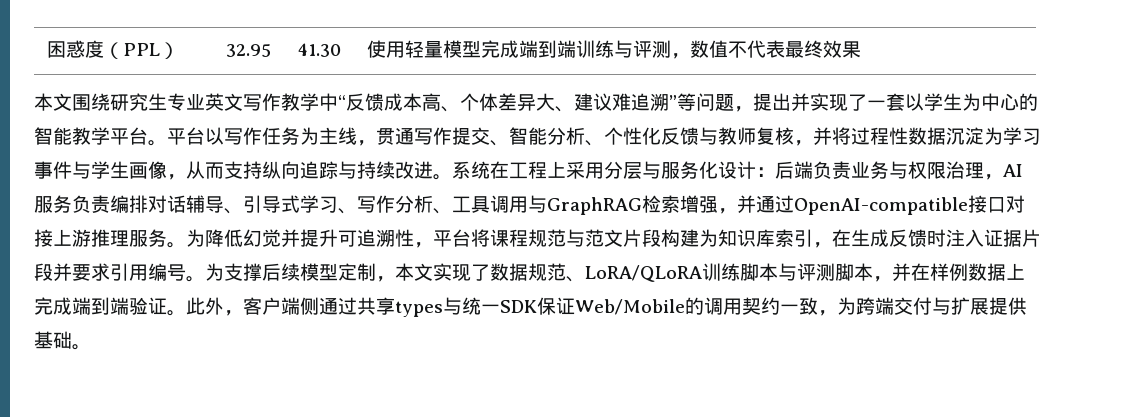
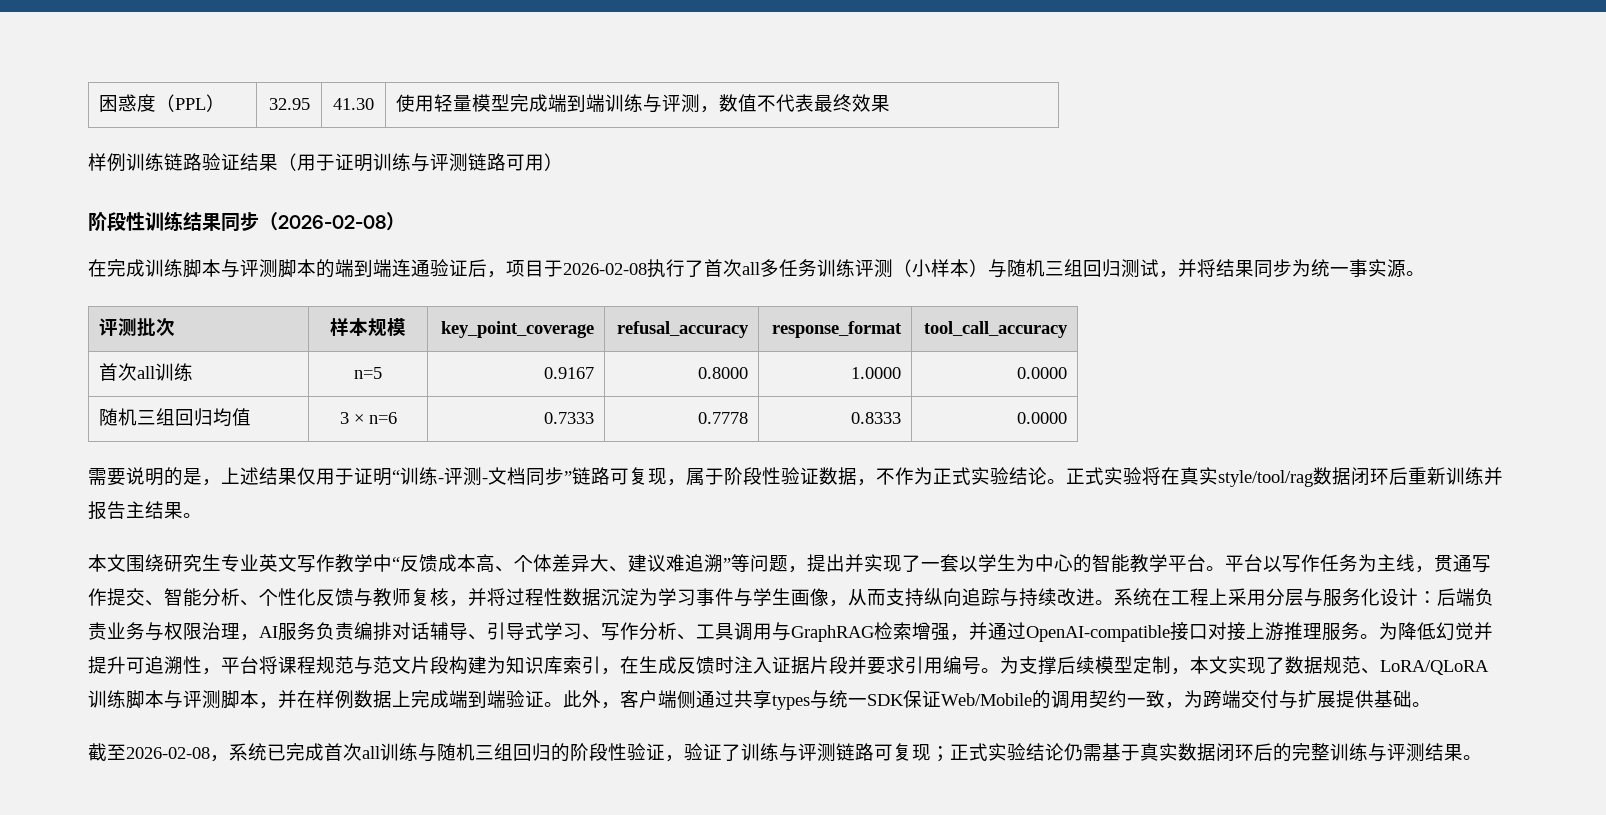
(861, 49) none -> [88,153,563,172] [88,211,405,232] [88,259,1425,278] [99,318,176,336] [330,318,406,337] [440,321,594,338] [616,321,749,338] [771,321,902,338] [923,321,1068,338] [99,363,194,381] [354,367,382,379] [543,367,594,379] [697,367,748,379] [850,367,901,379] [1016,367,1067,379] [99,408,252,427] [339,412,397,424] [543,412,594,424] [697,412,748,424] [850,412,901,424] [1016,412,1067,424] [88,467,1503,487] [88,501,202,520] // 样例训练链路验证结果（用于证明训练与评测链路可用） // 阶段性训练结果同步（2026-02-08） // 在完成训练脚本与评测脚本的端到端连通验证后，项目于2026-02-08执行了首次all多任务训练评测（小样本）与随机三组回归测试，并将结果同步为统一事实源。 // 评测批次 | 样本规模 | key_point_coverage | refusal_accuracy | response_format | tool_call_accuracy // 首次all训练 | n=5 | 0.9167 | 0.8000 | 1.0000 | 0.0000 // 随机三组回归均值 | 3 × n=6 | 0.7333 | 0.7778 | 0.8333 | 0.0000 // 需要说明的是，上述结果仅用于证明“训练-评测-文档同步”链路可复现，属于阶段性验证数据，不作为正式实验结论。正式实验将在真实style/tool/rag数据闭环后重新训练并报告主结果。
(91, 347) none -> [88,743,1482,762] // 截至2026-02-08，系统已完成首次all训练与随机三组回归的阶段性验证，验证了训练与评测链路可复现；正式实验结论仍需基于真实数据闭环后的完整训练与评测结果。

